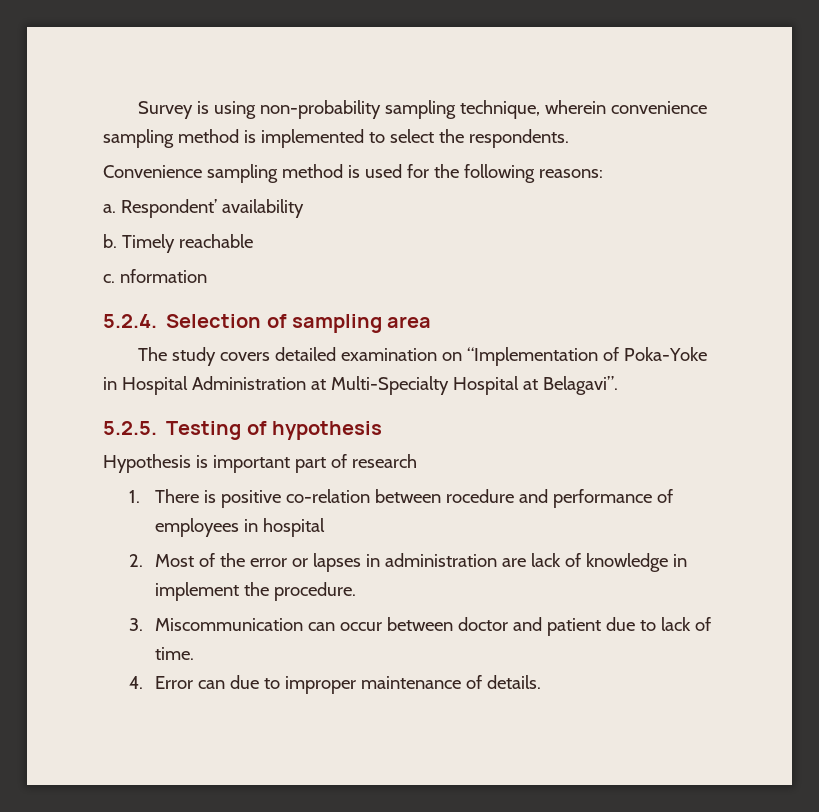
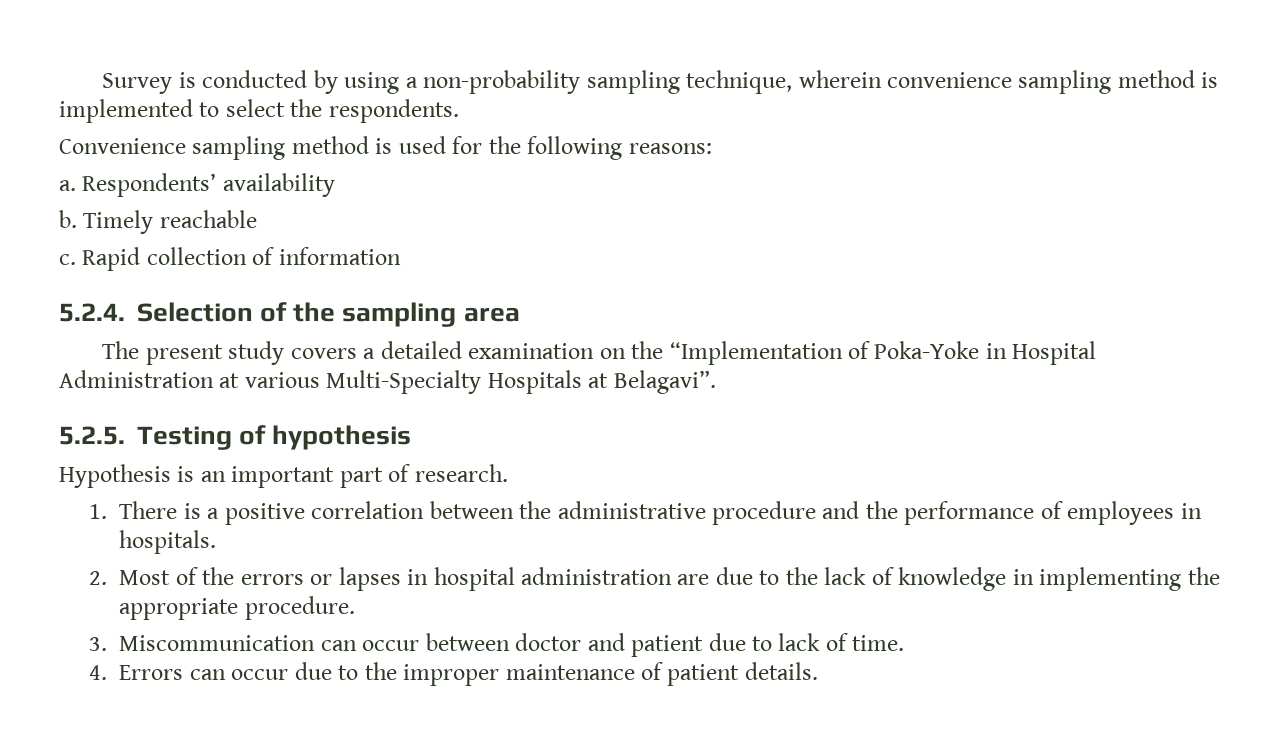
[214,101,257,119] using -> [202,70,418,94] conducted by using a
[120,199,217,218] Respondent’ -> [82,173,217,197] Respondents’
[119,269,207,283] nformation -> [82,247,401,271] Rapid collection of information
(287, 321) none -> [293,302,336,322] the
(168, 354) none -> [145,344,223,365] present
(271, 356) none -> [363,348,376,359] a
(463, 356) none -> [631,341,664,359] the
[330,376,519,395] Multi-Specialty Hospital -> [244,370,582,394] various Multi-Specialty Hospitals
(208, 461) none -> [200,471,226,482] an
[351,454,417,468] research -> [414,464,508,482] research.
[221,489,549,508] positive co-relation between rocedure and -> [207,501,898,525] a positive correlation between the administrative procedure and the
[263,518,326,537] hospital -> [119,530,217,554] hospitals.
[250,558,288,567] error -> [240,574,304,585] errors
(381, 560) none -> [433,567,515,591] hospital
(527, 562) none -> [715,567,818,585] due to the
[155,582,270,601] implement the -> [1039,567,1220,591] [119,598,239,620] implementing the appropriate
[155,675,281,689] Error can due to -> [119,662,397,680] Errors can occur due to the
(483, 682) none -> [667,664,740,686] patient

